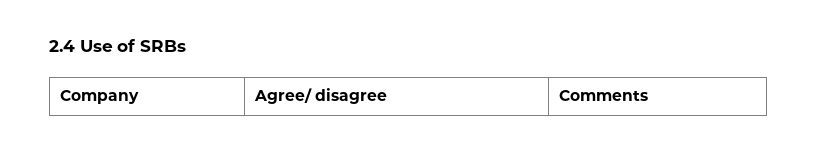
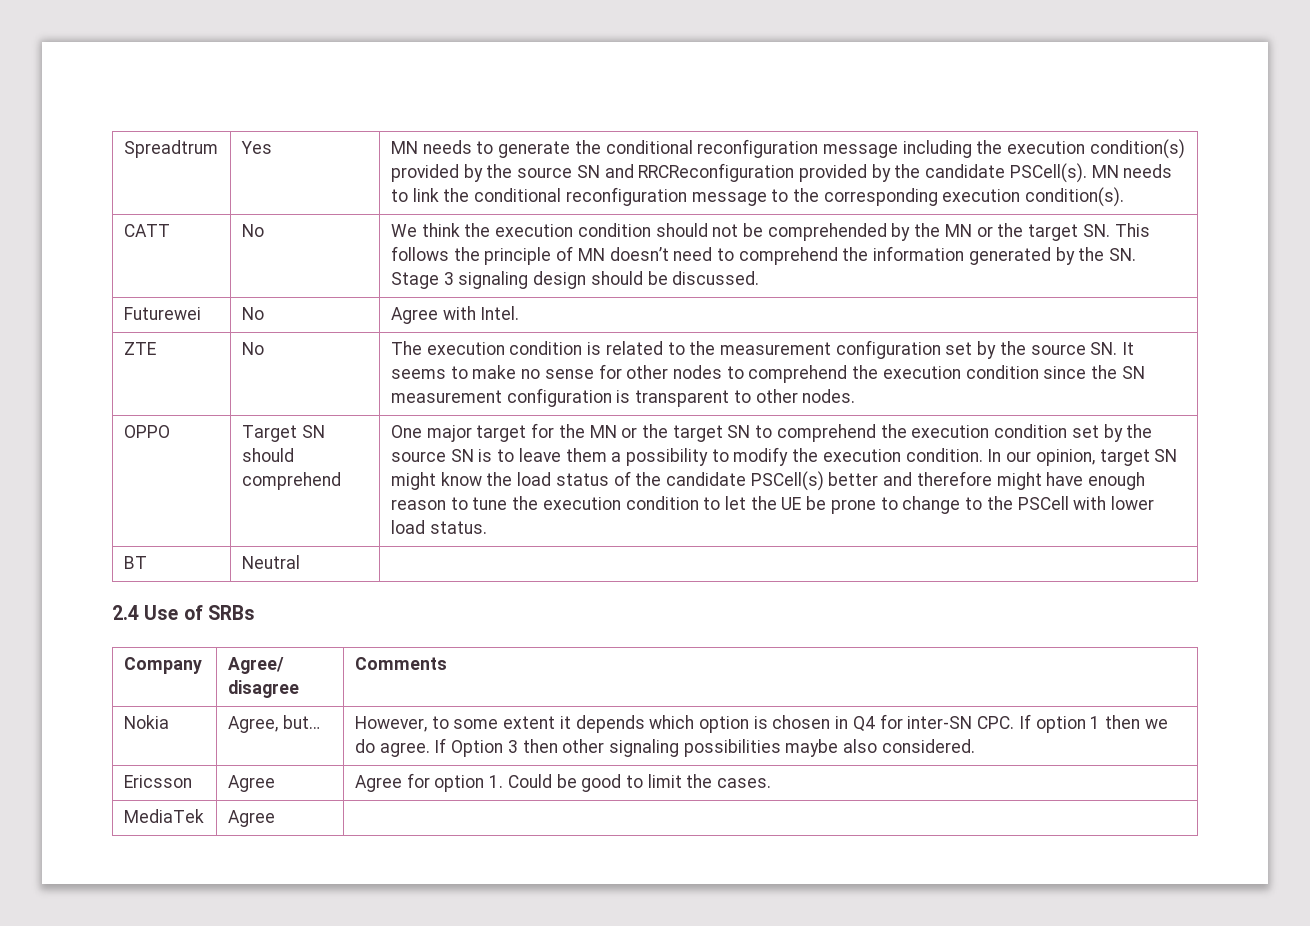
(49, 46) none -> [123,140,218,158] [240,141,272,154] [390,139,1185,159] [390,163,1173,183] [390,187,1125,207] [123,224,170,237] [241,224,264,237] [390,223,1150,241] [390,246,1137,265] [390,271,760,289] [123,307,201,320] [241,307,264,320] [390,306,520,324] [123,342,156,355] [241,342,264,355] [390,340,1135,359] [390,364,1145,383] [390,388,856,407] [123,425,170,438] [241,425,325,442] [241,448,294,462] [241,472,341,490] [390,423,1153,442] [390,447,1178,466] [390,471,1146,491] [390,496,1154,514] [390,520,487,534] [123,556,147,569] [241,555,300,569] Spreadtrum | Yes | MN needs to generate the conditional reconfiguration message including the execution condition(s) provided by the source SN and RRCReconfiguration provided by the candidate PSCell(s). MN needs to link the conditional reconfiguration message to the corresponding execution condition(s). // CATT | No | We think the execution condition should not be comprehended by the MN or the target SN. This follows the principle of MN doesn’t need to comprehend the information generated by the SN. Stage 3 signaling design should be discussed. // Futurewei | No | Agree with Intel. // ZTE | No | The execution condition is related to the measurement configuration set by the source SN. It seems to make no sense for other nodes to comprehend the execution condition since the SN measurement configuration is transparent to other nodes. // OPPO | Target SN should comprehend | One major target for the MN or the target SN to comprehend the execution condition set by the source SN is to leave them a possibility to modify the execution condition. In our opinion, target SN might know the load status of the candidate PSCell(s) better and therefore might have enough reason to tune the execution condition to let the UE be prone to change to the PSCell with lower load status. // BT | Neutral | //
(648, 95) none -> [123,715,169,729] [227,715,320,733] [354,714,1168,733] [354,738,975,757] [123,775,192,788] [227,775,275,792] [354,773,772,792] [123,809,204,823] [227,810,275,827] // Nokia | Agree, but… | However, to some extent it depends which option is chosen in Q4 for inter-SN CPC. If option 1 then we do agree. If Option 3 then other signaling possibilities maybe also considered. // Ericsson | Agree | Agree for option 1. Could be good to limit the cases. // MediaTek | Agree |

